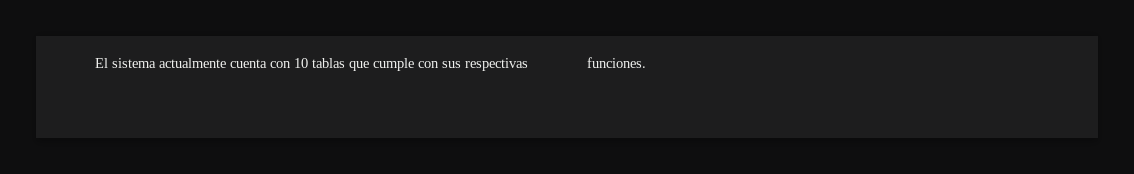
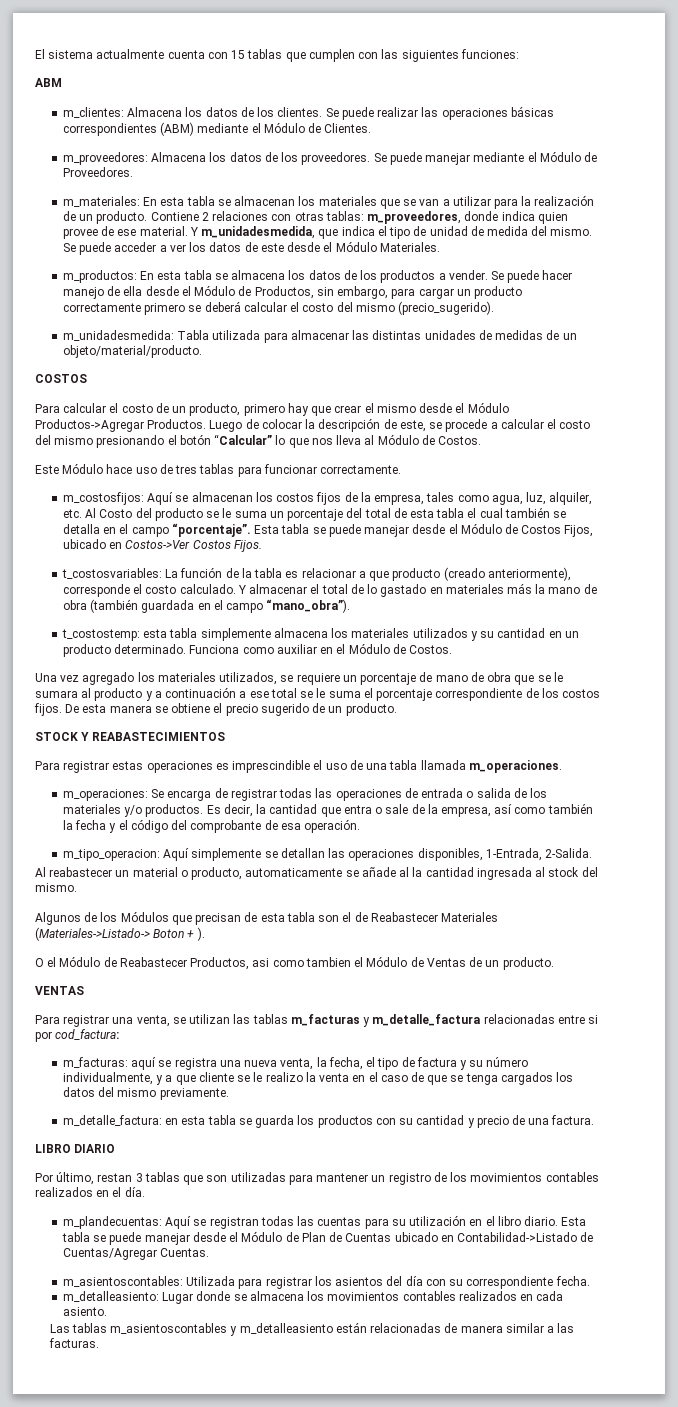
[294,57,646,71] 10 tablas que cumple con sus respectivas funciones. -> [231,49,519,62] [35,78,62,87] [62,106,554,120] [62,122,372,136] [62,151,597,165] [62,167,133,177] [62,195,595,209] [62,211,568,224] [62,226,593,239] [62,241,440,255] [62,270,573,283] [62,285,522,299] [62,301,495,315] [62,330,577,343] [62,345,202,358] [35,374,87,383] [35,402,509,416] [35,418,591,432] [35,434,482,448] [35,463,402,477] [62,492,593,505] [62,507,567,521] [62,523,594,537] [62,539,262,552] [61,567,571,581] [62,583,597,597] [62,599,351,613] [61,628,579,641] [62,643,453,657] [35,672,563,685] [35,687,601,701] [34,703,397,716] [35,732,226,741] [35,760,562,773] [62,788,547,801] [62,803,593,817] [62,819,361,833] [62,848,593,861] [35,867,598,880] [35,883,77,892] [35,911,499,925] [35,927,205,941] [35,956,554,970] [35,986,84,995] [35,1014,599,1027] [35,1029,120,1042] [62,1057,529,1070] [62,1072,574,1085] [62,1087,229,1100] [62,1115,595,1128] [35,1144,116,1153] [35,1172,599,1185] [35,1187,145,1197] [62,1215,587,1229] [61,1231,594,1245] [62,1248,210,1260] [62,1276,590,1289] [62,1291,564,1304] [62,1307,107,1316] [49,1322,575,1336] [48,1338,99,1348] 15 tablas que cumplen con las siguientes funciones: // ABM // m_clientes: Almacena los datos de los clientes. Se puede realizar las operaciones básicas correspondientes (ABM) mediante el Módulo de Clientes. // m_proveedores: Almacena los datos de los proveedores. Se puede manejar mediante el Módulo de Proveedores. // m_materiales: En esta tabla se almacenan los materiales que se van a utilizar para la realización de un producto. Contiene 2 relaciones con otras tablas: m_proveedores, donde indica quien provee de ese material. Y m_unidadesmedida, que indica el tipo de unidad de medida del mismo. Se puede acceder a ver los datos de este desde el Módulo Materiales. // m_productos: En esta tabla se almacena los datos de los productos a vender. Se puede hacer manejo de ella desde el Módulo de Productos, sin embargo, para cargar un producto correctamente primero se deberá calcular el costo del mismo (precio_sugerido). // m_unidadesmedida: Tabla utilizada para almacenar las distintas unidades de medidas de un objeto/material/producto. // COSTOS // Para calcular el costo de un producto, primero hay que crear el mismo desde el Módulo Productos->Agregar Productos. Luego de colocar la descripción de este, se procede a calcular el costo del mismo presionando el botón “Calcular” lo que nos lleva al Módulo de Costos. // Este Módulo hace uso de tres tablas para funcionar correctamente. // m_costosfijos: Aquí se almacenan los costos fijos de la empresa, tales como agua, luz, alquiler, etc. Al Costo del producto se le suma un porcentaje del total de esta tabla el cual también se detalla en el campo “porcentaje”. Esta tabla se puede manejar desde el Módulo de Costos Fijos, ubicado en Costos->Ver Costos Fijos. // t_costosvariables: La función de la tabla es relacionar a que producto (creado anteriormente), corresponde el costo calculado. Y almacenar el total de lo gastado en materiales más la mano de obra (también guardada en el campo “mano_obra”). // t_costostemp: esta tabla simplemente almacena los materiales utilizados y su cantidad en un producto determinado. Funciona como auxiliar en el Módulo de Costos. // Una vez agregado los materiales utilizados, se requiere un porcentaje de mano de obra que se le sumara al producto y a continuación a ese total se le suma el porcentaje correspondiente de los costos fijos. De esta manera se obtiene el precio sugerido de un producto. // STOCK Y REABASTECIMIENTOS // Para registrar estas operaciones es imprescindible el uso de una tabla llamada m_operaciones. // m_operaciones: Se encarga de registrar todas las operaciones de entrada o salida de los materiales y/o productos. Es decir, la cantidad que entra o sale de la empresa, así como también la fecha y el código del comprobante de esa operación. // m_tipo_operacion: Aquí simplemente se detallan las operaciones disponibles, 1-Entrada, 2-Salida. // Al reabastecer un material o producto, automaticamente se añade al la cantidad ingresada al stock del mismo. // Algunos de los Módulos que precisan de esta tabla son el de Reabastecer Materiales (Materiales->Listado-> Boton + ). // O el Módulo de Reabastecer Productos, asi como tambien el Módulo de Ventas de un producto. // VENTAS // Para registrar una venta, se utilizan las tablas m_facturas y m_detalle_factura relacionadas entre si por cod_factura: // m_facturas: aquí se registra una nueva venta, la fecha, el tipo de factura y su número individualmente, y a que cliente se le realizo la venta en el caso de que se tenga cargados los datos del mismo previamente. // m_detalle_factura: en esta tabla se guarda los productos con su cantidad y precio de una factura. // LIBRO DIARIO // Por último, restan 3 tablas que son utilizadas para mantener un registro de los movimientos contables realizados en el día. // m_plandecuentas: Aquí se registran todas las cuentas para su utilización en el libro diario. Esta tabla se puede manejar desde el Módulo de Plan de Cuentas ubicado en Contabilidad->Listado de Cuentas/Agregar Cuentas. // m_asientoscontables: Utilizada para registrar los asientos del día con su correspondiente fecha. // m_detalleasiento: Lugar donde se almacena los movimientos contables realizados en cada asiento. // Las tablas m_asientoscontables y m_detalleasiento están relacionadas de manera similar a las facturas.

